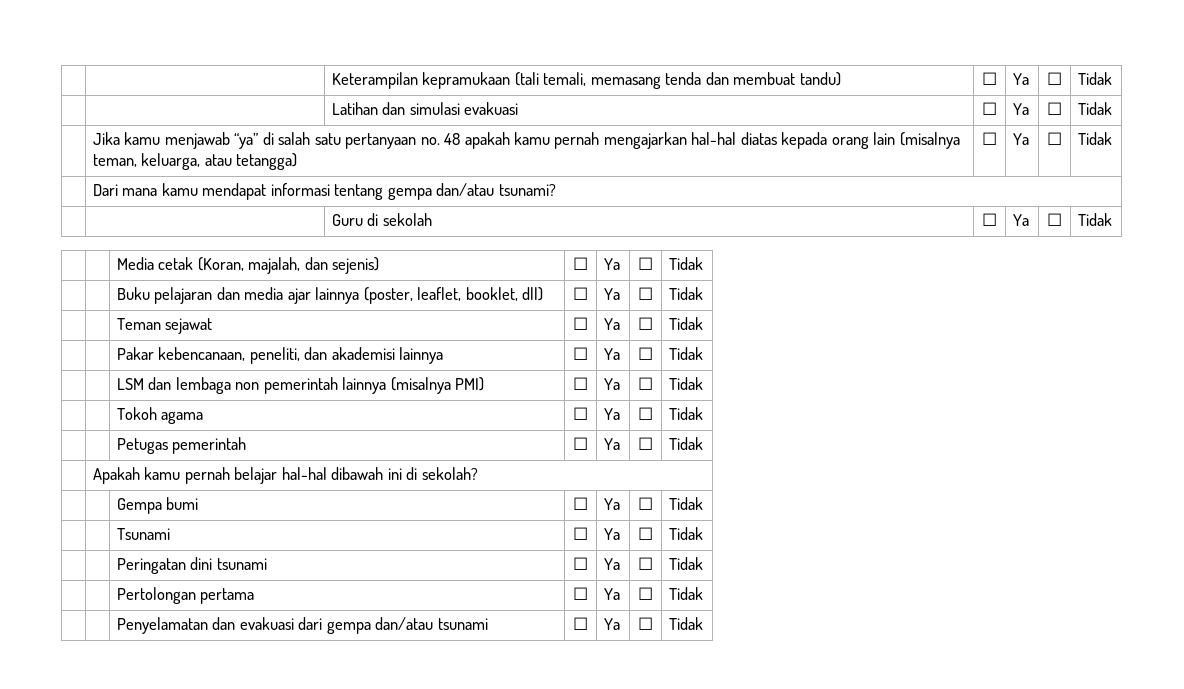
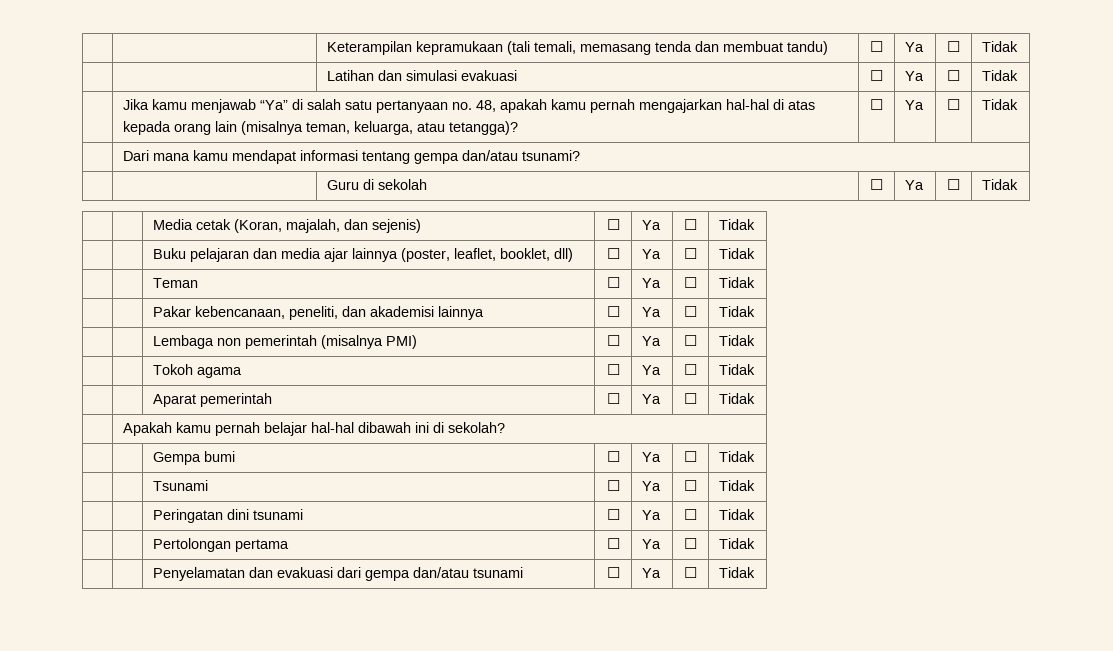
[234,132,259,149] “ya” -> [260,100,289,110] “Ya”
[444,133,461,145] 48 -> [476,100,497,112] 48,
[740,132,777,145] diatas -> [773,99,816,110] di atas
[236,153,298,170] tetangga) -> [449,121,519,135] tetangga)?
[165,318,213,334] sejawat -> (199, 283) none
[117,377,231,394] LSM dan lembaga -> [153,335,215,349] Lembaga
[342,377,387,394] lainnya -> (318, 342) none
[117,438,169,454] Petugas -> [153,394,197,407] Aparat

